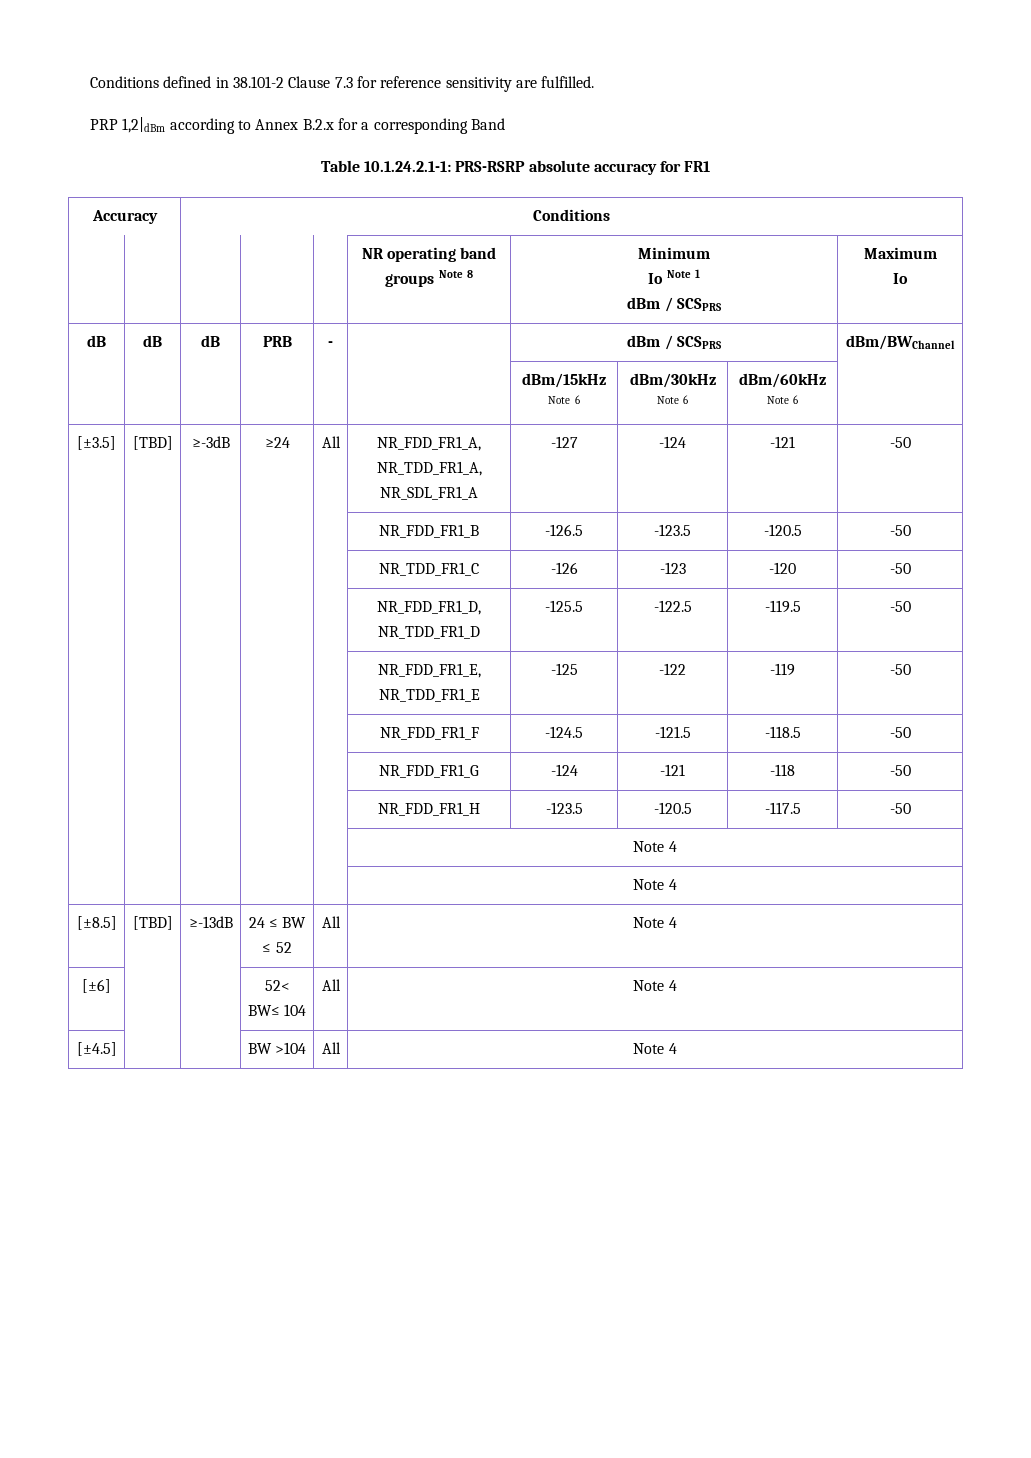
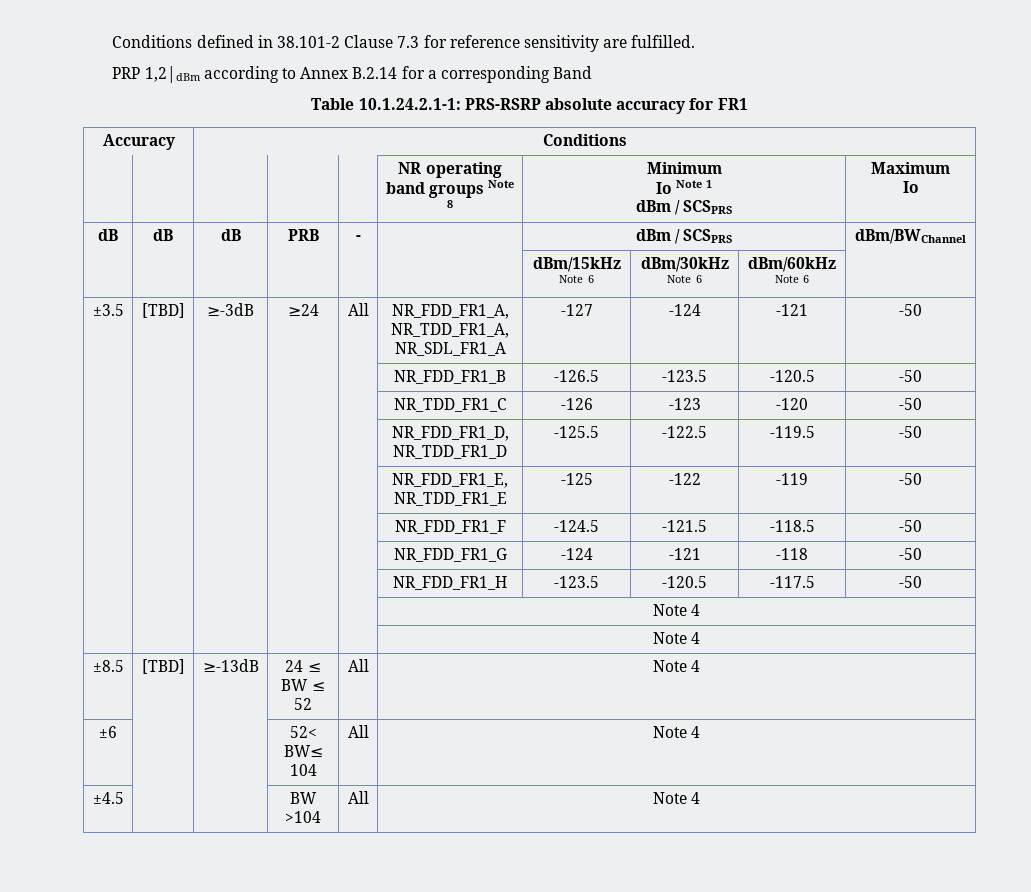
[302,119,334,130] B.2.x -> [352,67,398,79] B.2.14
[77,436,116,450] [±3.5] -> [92,304,124,316] ±3.5
[76,916,117,930] [±8.5] -> [92,660,124,672] ±8.5
[82,979,111,993] [±6] -> [99,726,117,738] ±6
[76,1042,117,1056] [±4.5] -> [92,792,124,804] ±4.5

